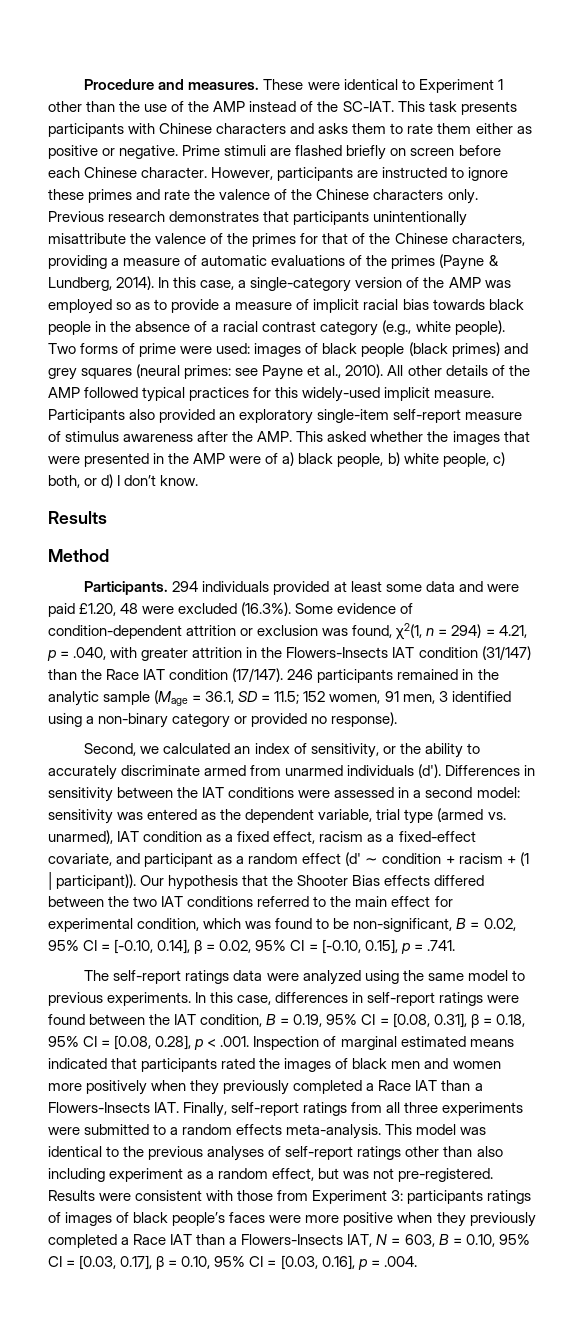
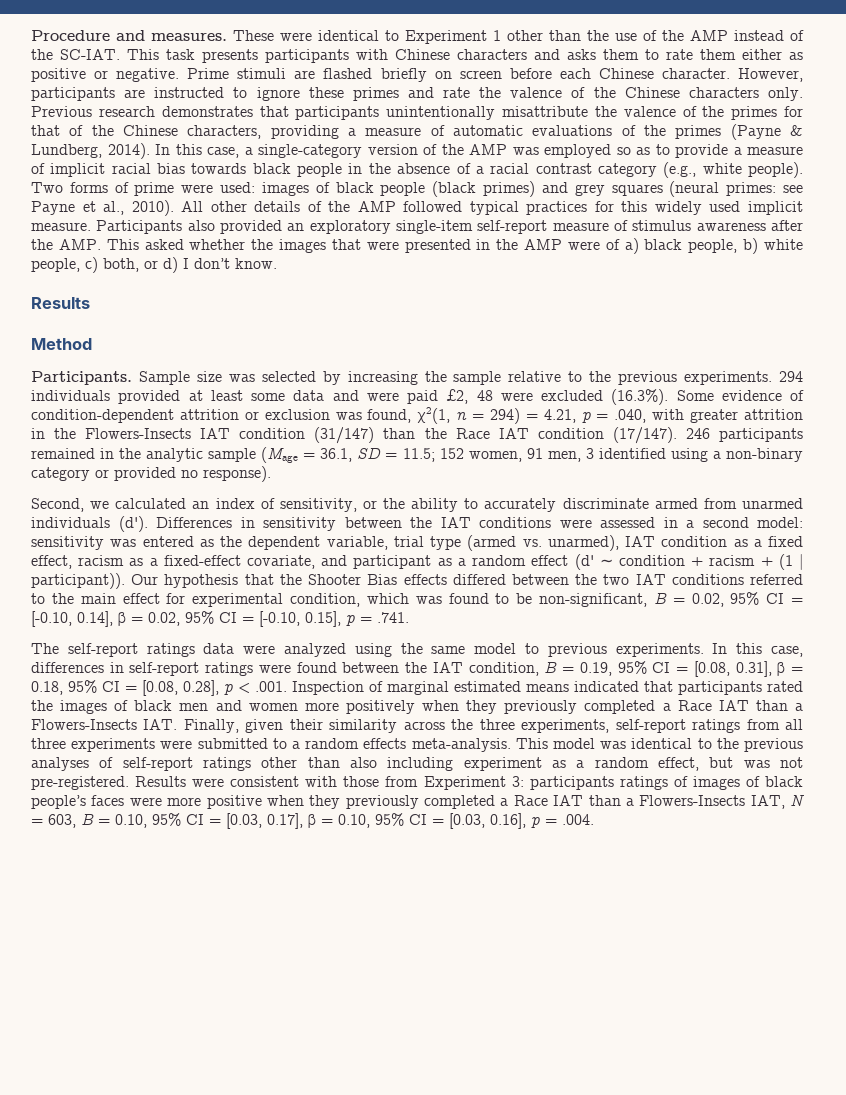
[302,387,381,402] widely-used -> [654,201,741,215] widely used
(169, 588) none -> [138,371,773,385] Sample size was selected by increasing the sample relative to the previous experiments.
[79,603,117,616] £1.20, -> [446,389,469,404] £2,
(228, 1109) none -> [245,719,610,733] given their similarity across the three experiments,

